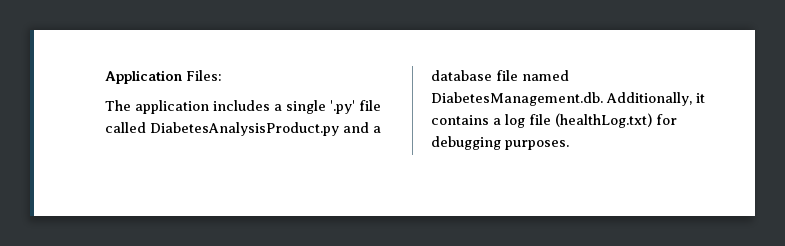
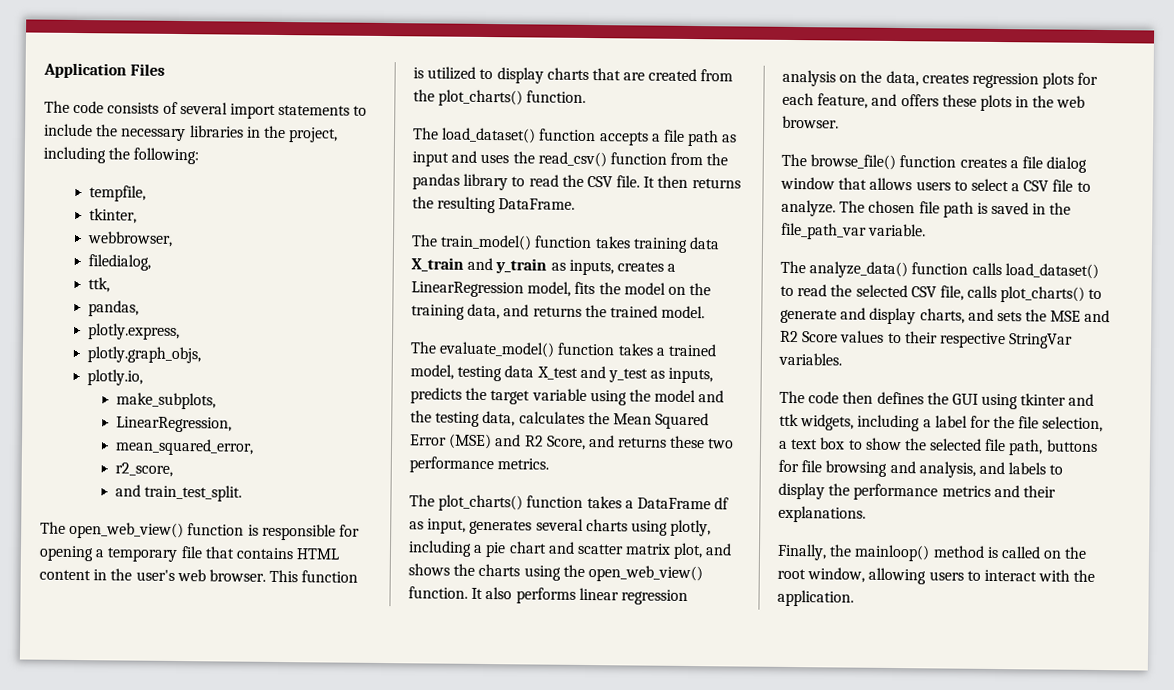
[186,70,222,81] [105,100,381,114] [105,122,381,136] [431,70,569,81] [431,92,705,106] [431,113,677,128] [431,136,569,150] Files: // The application includes a single '.py' file called DiabetesAnalysisProduct.py and a database file named DiabetesManagement.db. Additionally, it contains a log file (healthLog.txt) for debugging purposes. -> [130,63,166,76] [44,100,368,119] [44,123,339,143] [43,146,200,165] [89,185,147,202] [89,208,138,224] [87,231,174,247] [88,254,152,271] [88,277,111,293] [88,300,140,317] [88,323,181,341] [87,346,202,364] [87,369,144,386] [116,392,217,410] [116,416,233,433] [115,438,255,456] [115,462,174,477] [115,484,243,502] [40,521,360,541] [39,545,340,563] [39,568,359,583] [413,66,734,84] [413,89,587,107] [413,127,738,147] [412,150,729,168] [412,173,741,191] [412,196,576,214] [411,234,720,253] [411,257,677,276] [411,281,712,298] [411,303,706,320] [410,341,717,358] [410,364,714,384] [410,387,725,406] [410,410,710,430] [410,433,735,450] [409,456,550,474] [409,494,730,512] [409,518,712,537] [408,540,733,560] [408,563,703,583] [408,586,688,605] [782,69,1099,89] [782,92,1086,112] [782,115,839,129] [781,153,1088,173] [780,176,1091,192] [781,199,1072,218] [781,222,927,240] [780,260,1099,279] [780,284,1103,303] [780,307,1111,325] [780,330,1074,349] [778,352,842,366] [779,390,1095,410] [779,413,1104,433] [778,437,1098,456] [778,459,1064,478] [778,482,1056,501] [778,505,866,523] [777,543,1088,562] [777,567,1096,585] [777,589,854,607] Files // The code consists of several import statements to include the necessary libraries in the project, including the following: // tempfile, // tkinter, // webbrowser, // filedialog, // ttk, // pandas, // plotly.express, // plotly.graph_objs, // plotly.io, // make_subplots, // LinearRegression, // mean_squared_error, // r2_score, // and train_test_split. // The open_web_view() function is responsible for opening a temporary file that contains HTML content in the user's web browser. This function is utilized to display charts that are created from the plot_charts() function. // The load_dataset() function accepts a file path as input and uses the read_csv() function from the pandas library to read the CSV file. It then returns the resulting DataFrame. // The train_model() function takes training data X_train and y_train as inputs, creates a LinearRegression model, fits the model on the training data, and returns the trained model. // The evaluate_model() function takes a trained model, testing data X_test and y_test as inputs, predicts the target variable using the model and the testing data, calculates the Mean Squared Error (MSE) and R2 Score, and returns these two performance metrics. // The plot_charts() function takes a DataFrame df as input, generates several charts using plotly, including a pie chart and scatter matrix plot, and shows the charts using the open_web_view() function. It also performs linear regression analysis on the data, creates regression plots for each feature, and offers these plots in the web browser. // The browse_file() function creates a file dialog window that allows users to select a CSV file to analyze. The chosen file path is saved in the file_path_var variable. // The analyze_data() function calls load_dataset() to read the selected CSV file, calls plot_charts() to generate and display charts, and sets the MSE and R2 Score values to their respective StringVar variables. // The code then defines the GUI using tkinter and ttk widgets, including a label for the file selection, a text box to show the selected file path, buttons for file browsing and analysis, and labels to display the performance metrics and their explanations. // Finally, the mainloop() method is called on the root window, allowing users to interact with the application.

